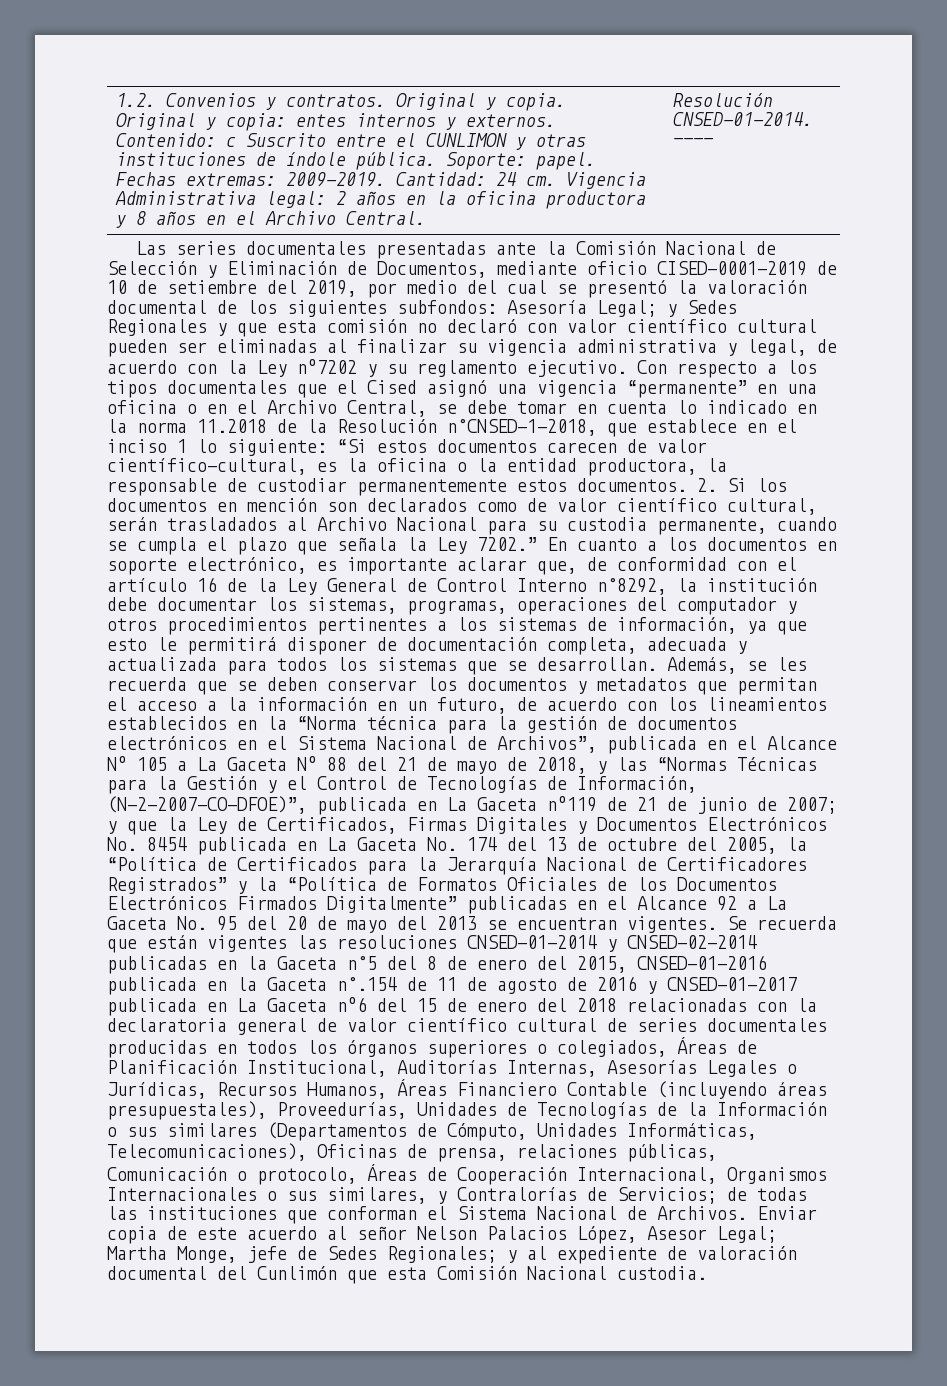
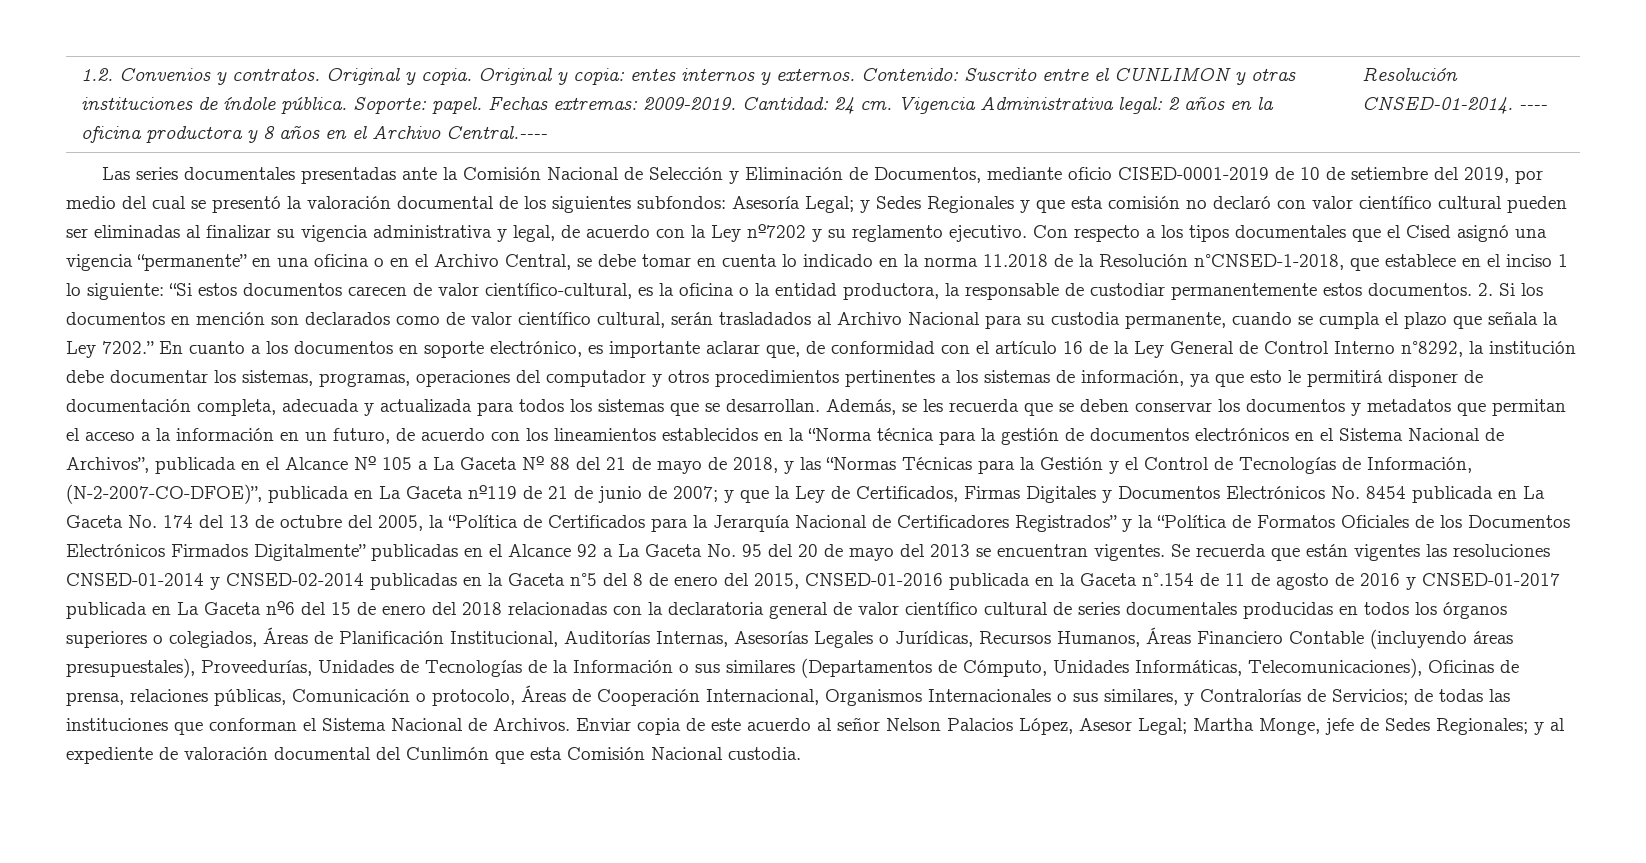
[226,137,237,147] c -> (959, 74) none
[346,211,427,225] Central. -> [445,126,547,139] Central.----

